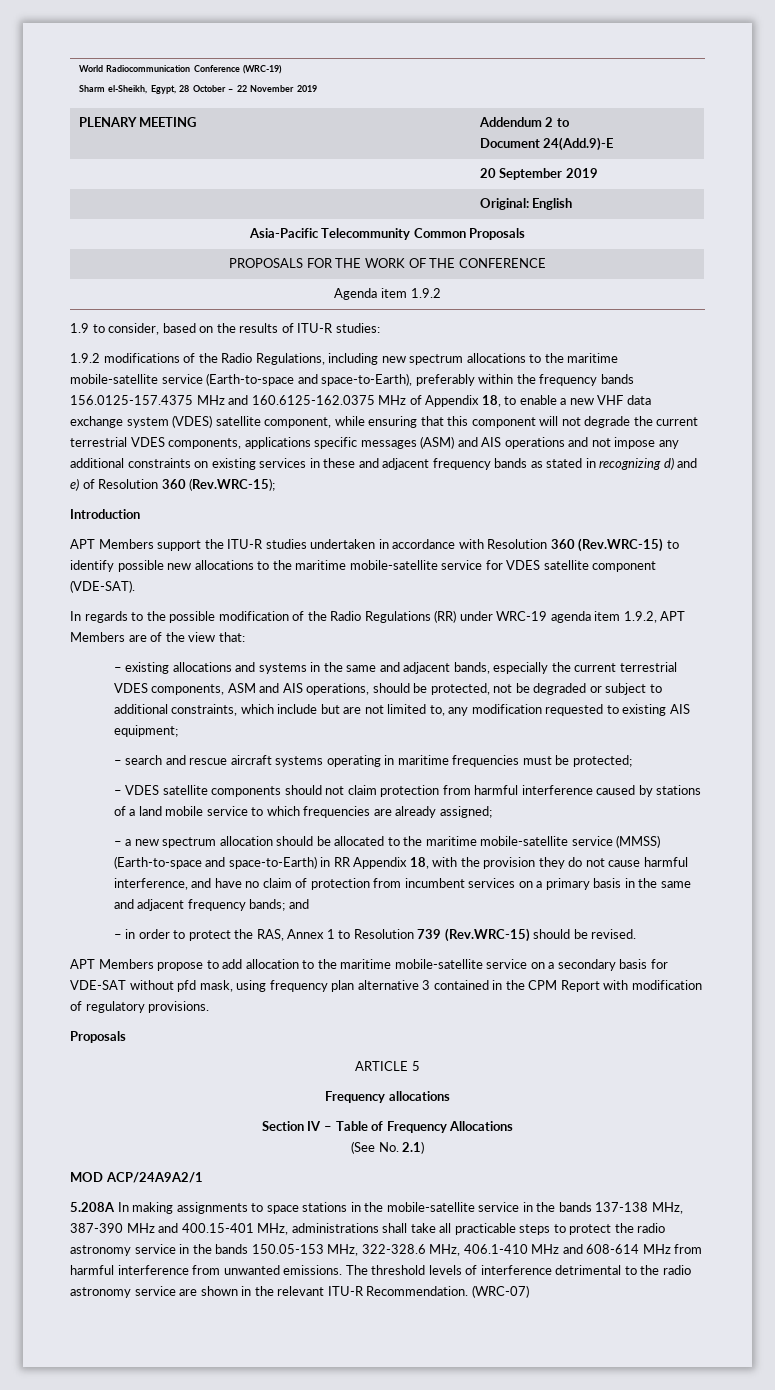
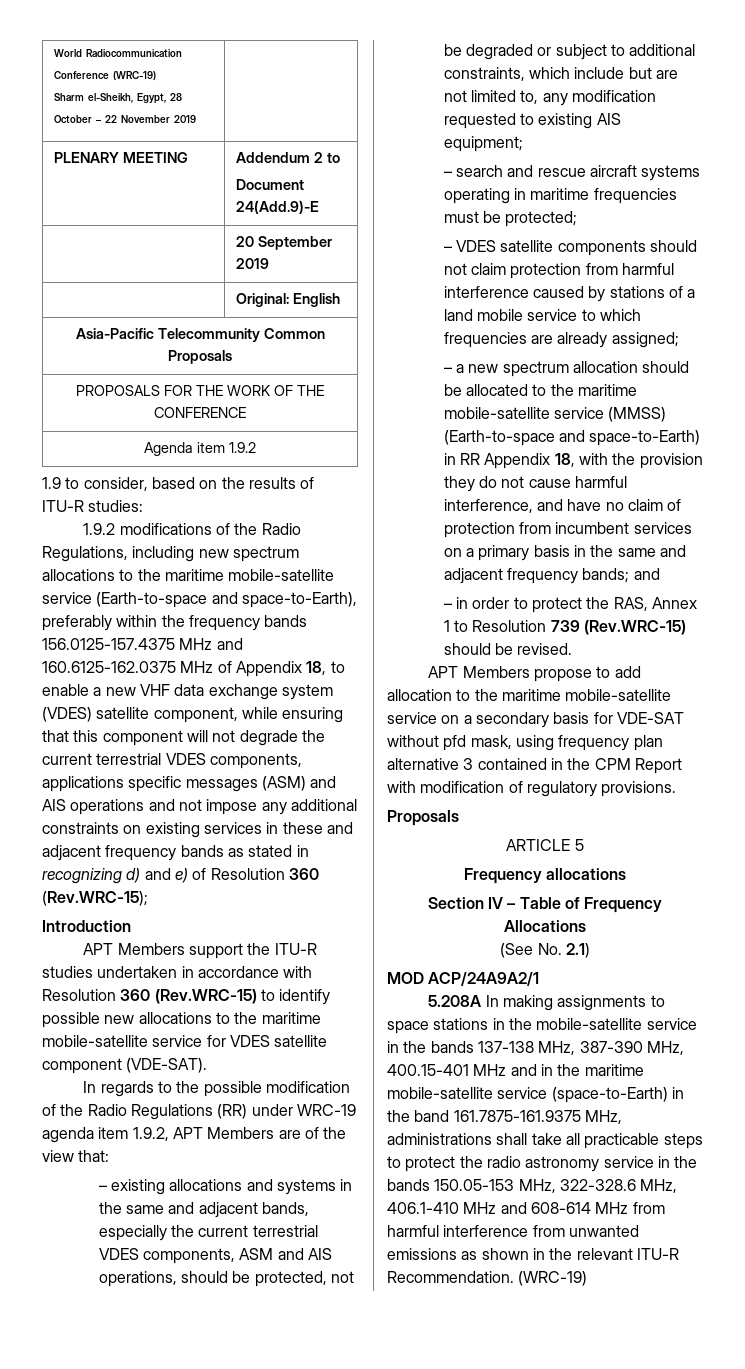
[126,1223,254,1233] MHz and 400.15-401 -> [646,1041,684,1055] [387,1064,644,1076] [387,1087,684,1103] [387,1110,581,1122] MHz, 400.15-401 MHz and in the maritime mobile-satellite service (space-to-Earth) in the band 161.7875-161.9375
[283,1265,691,1275] [70,1286,198,1298] emissions. The threshold levels of interference detrimental to the radio astronomy service are -> [387,1248,478,1260] emissions as
[471,1285,529,1298] (WRC-07) -> [518,1271,588,1286] (WRC-19)

